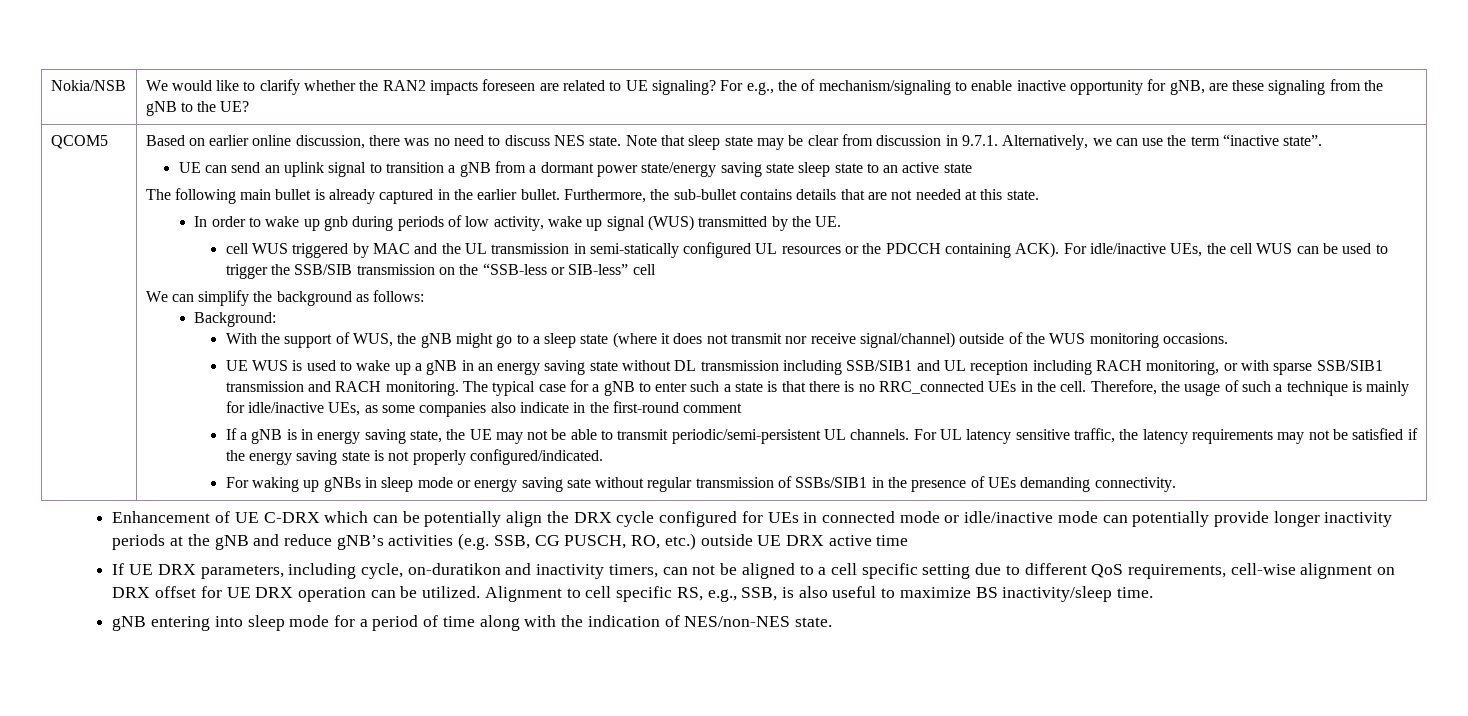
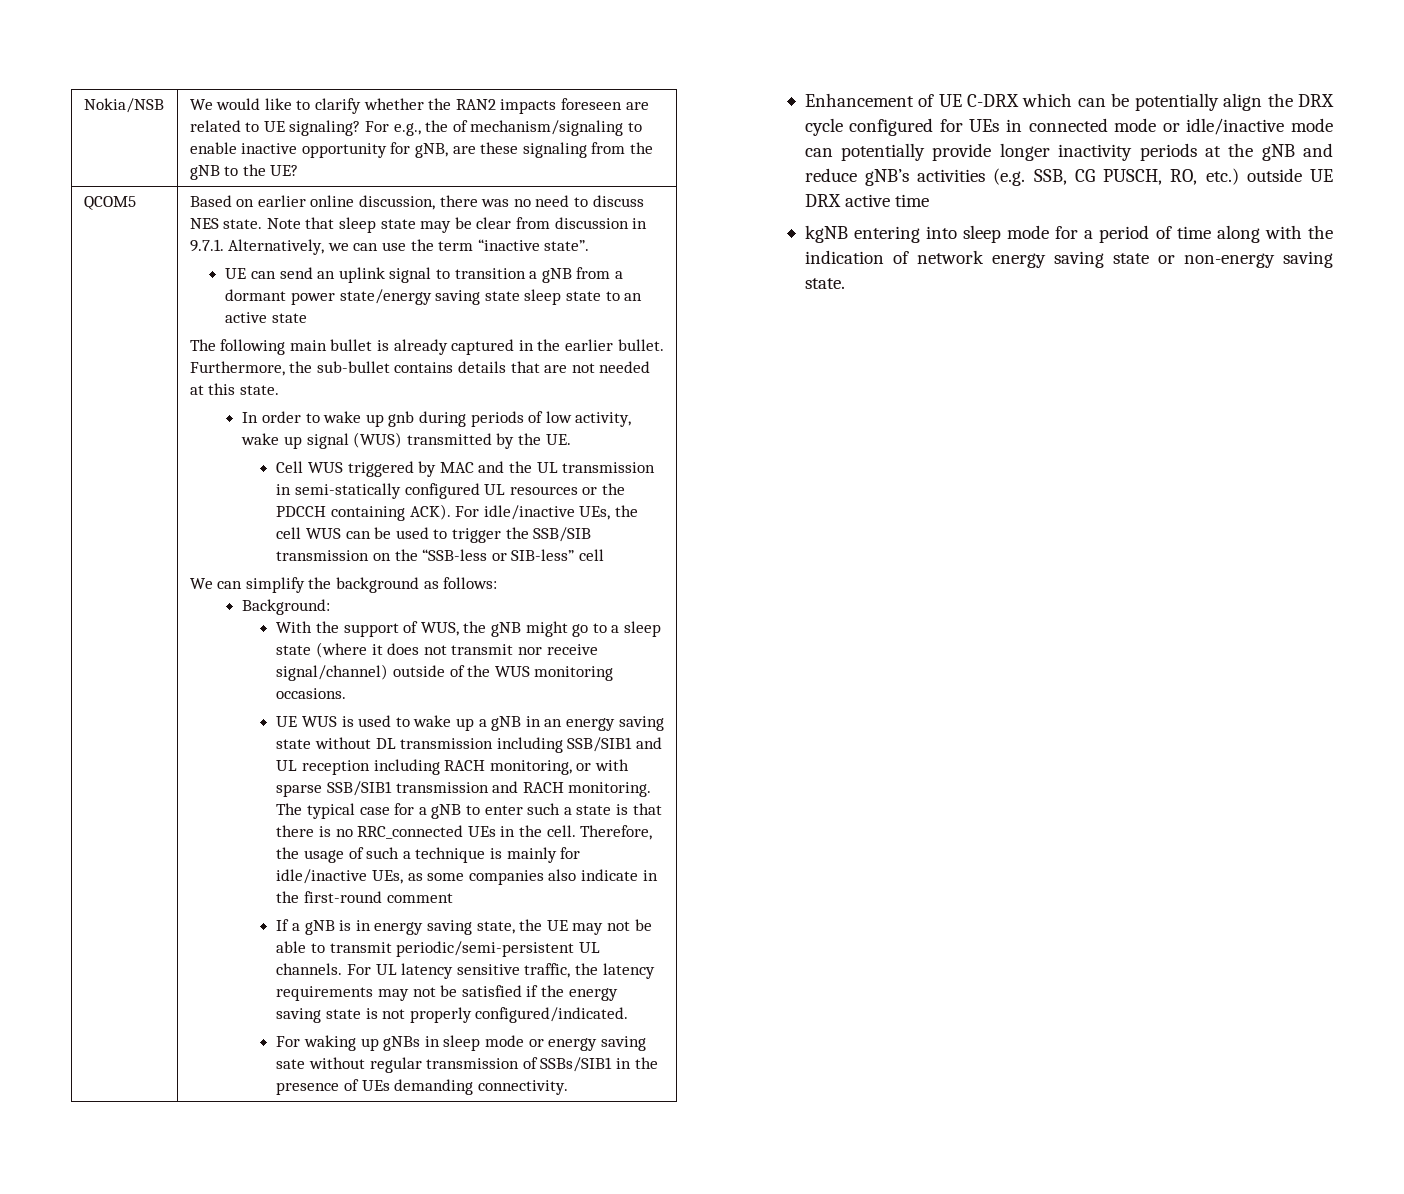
[225,243,249,254] cell -> [276,461,304,473] Cell
[112,563,1396,579] [112,586,1154,602] [112,616,147,631] If UE DRX parameters, including cycle, on-duratikon and inactivity timers, can not be aligned to a cell specific setting due to different QoS requirements, cell-wise alignment on DRX offset for UE DRX operation can be utilized. Alignment to cell specific RS, e.g., SSB, is also useful to maximize BS inactivity/sleep time. // gNB -> [804,225,848,243] kgNB
[684,616,791,627] NES/non-NES -> [916,250,1333,268] network energy saving state or non-energy saving

